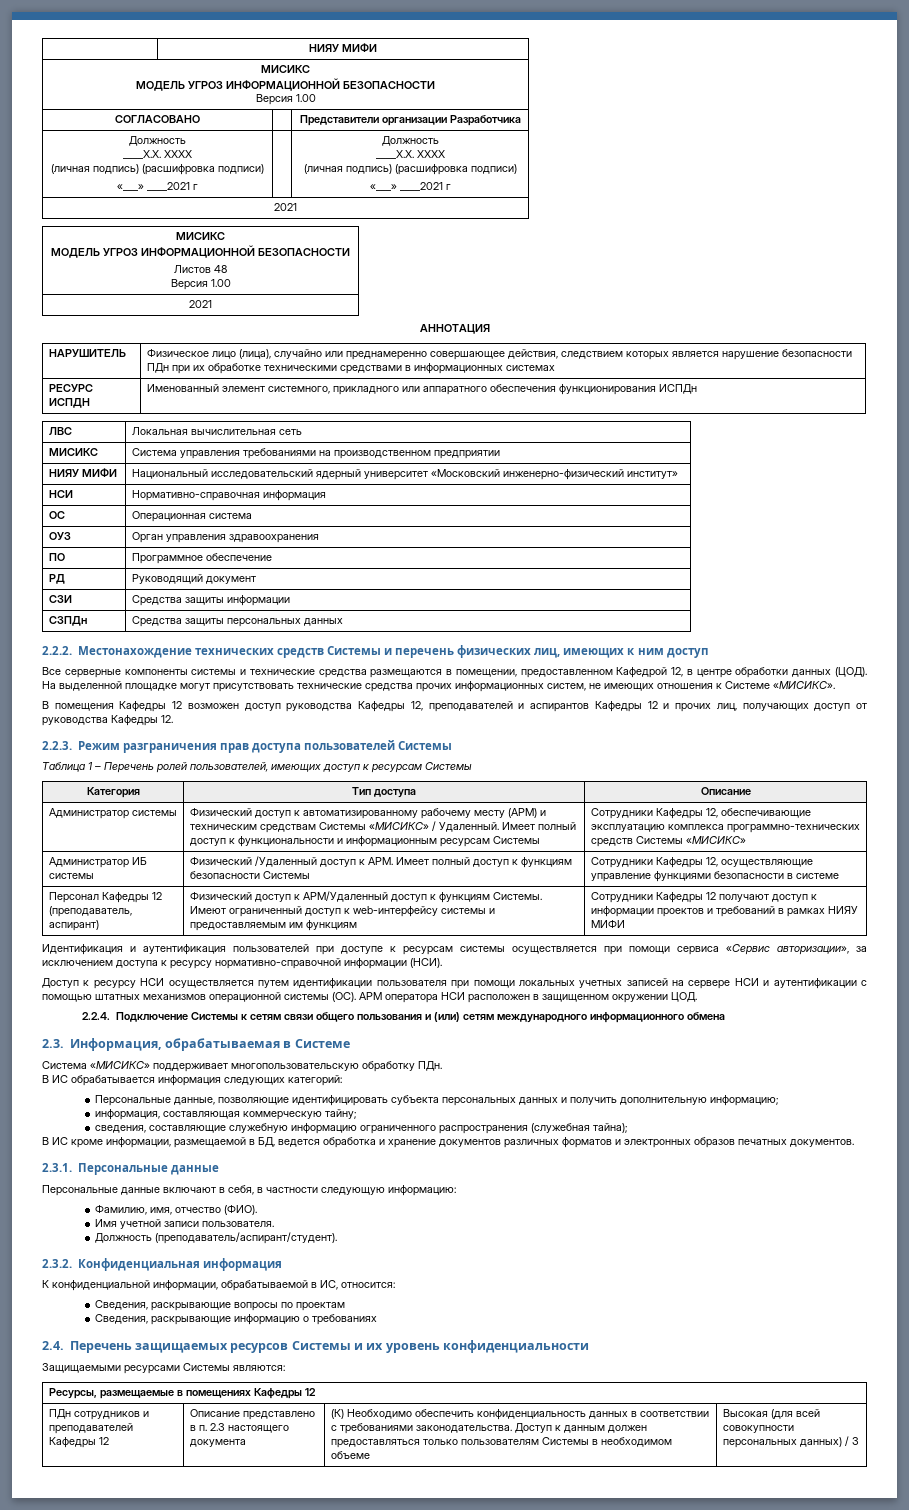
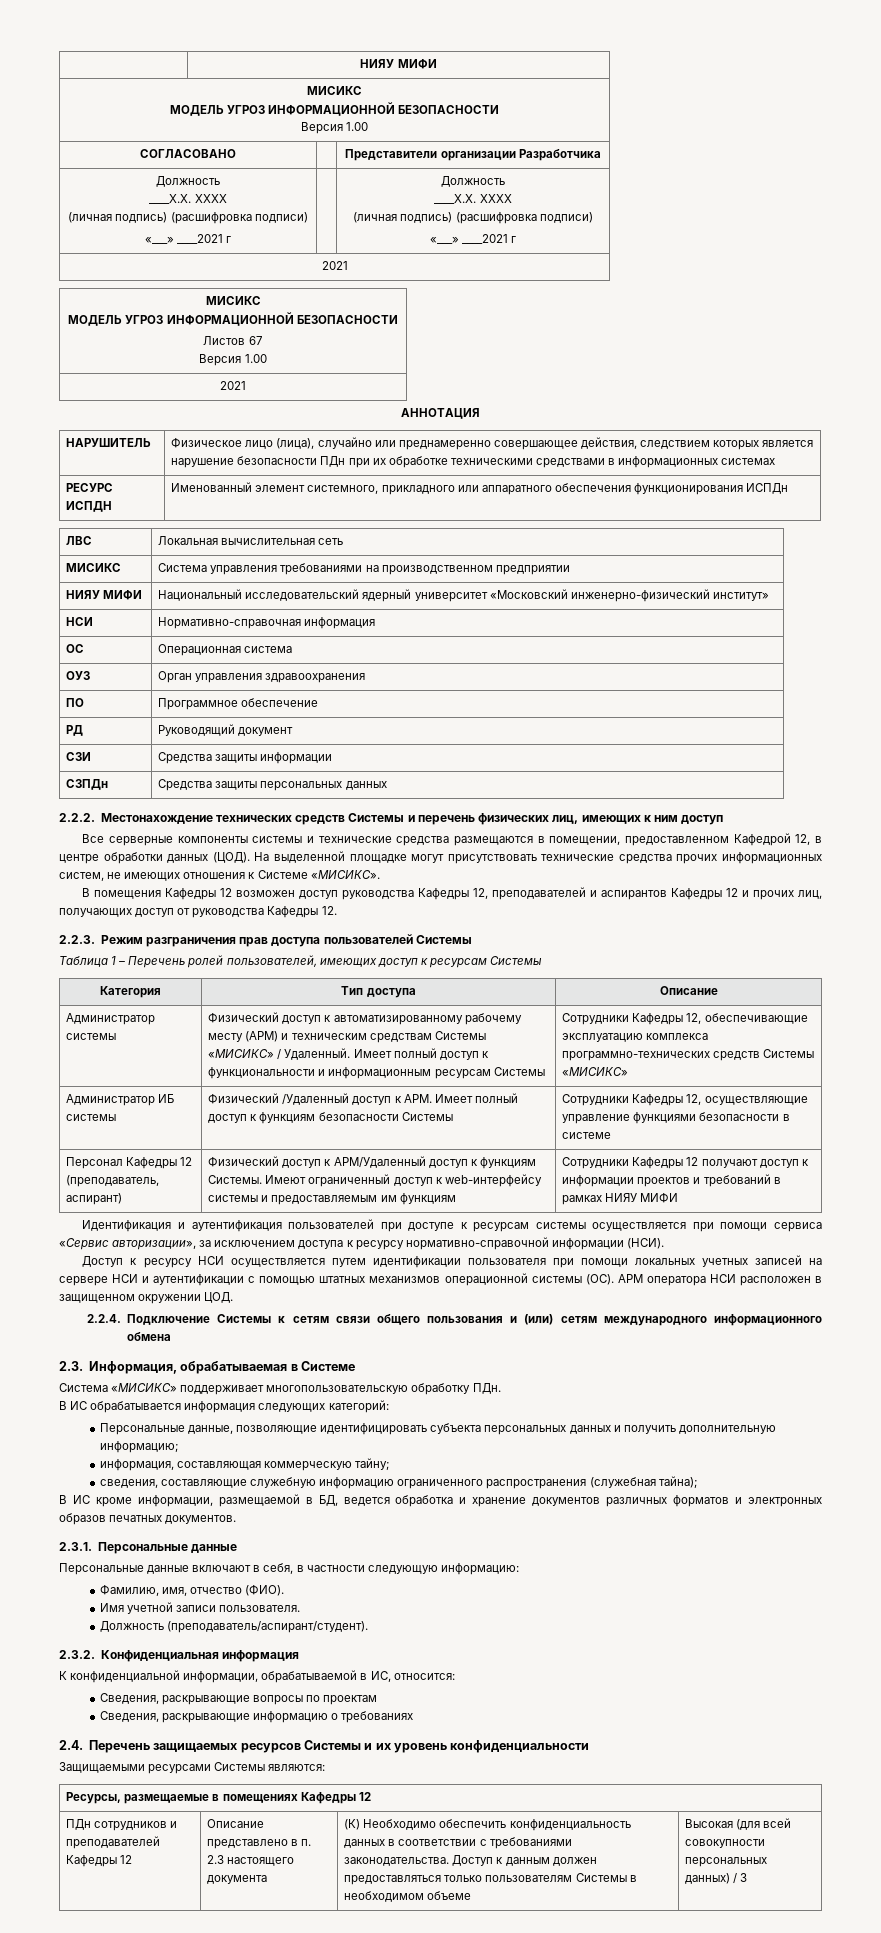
[214,265,227,273] 48 -> [248,336,263,345] 67

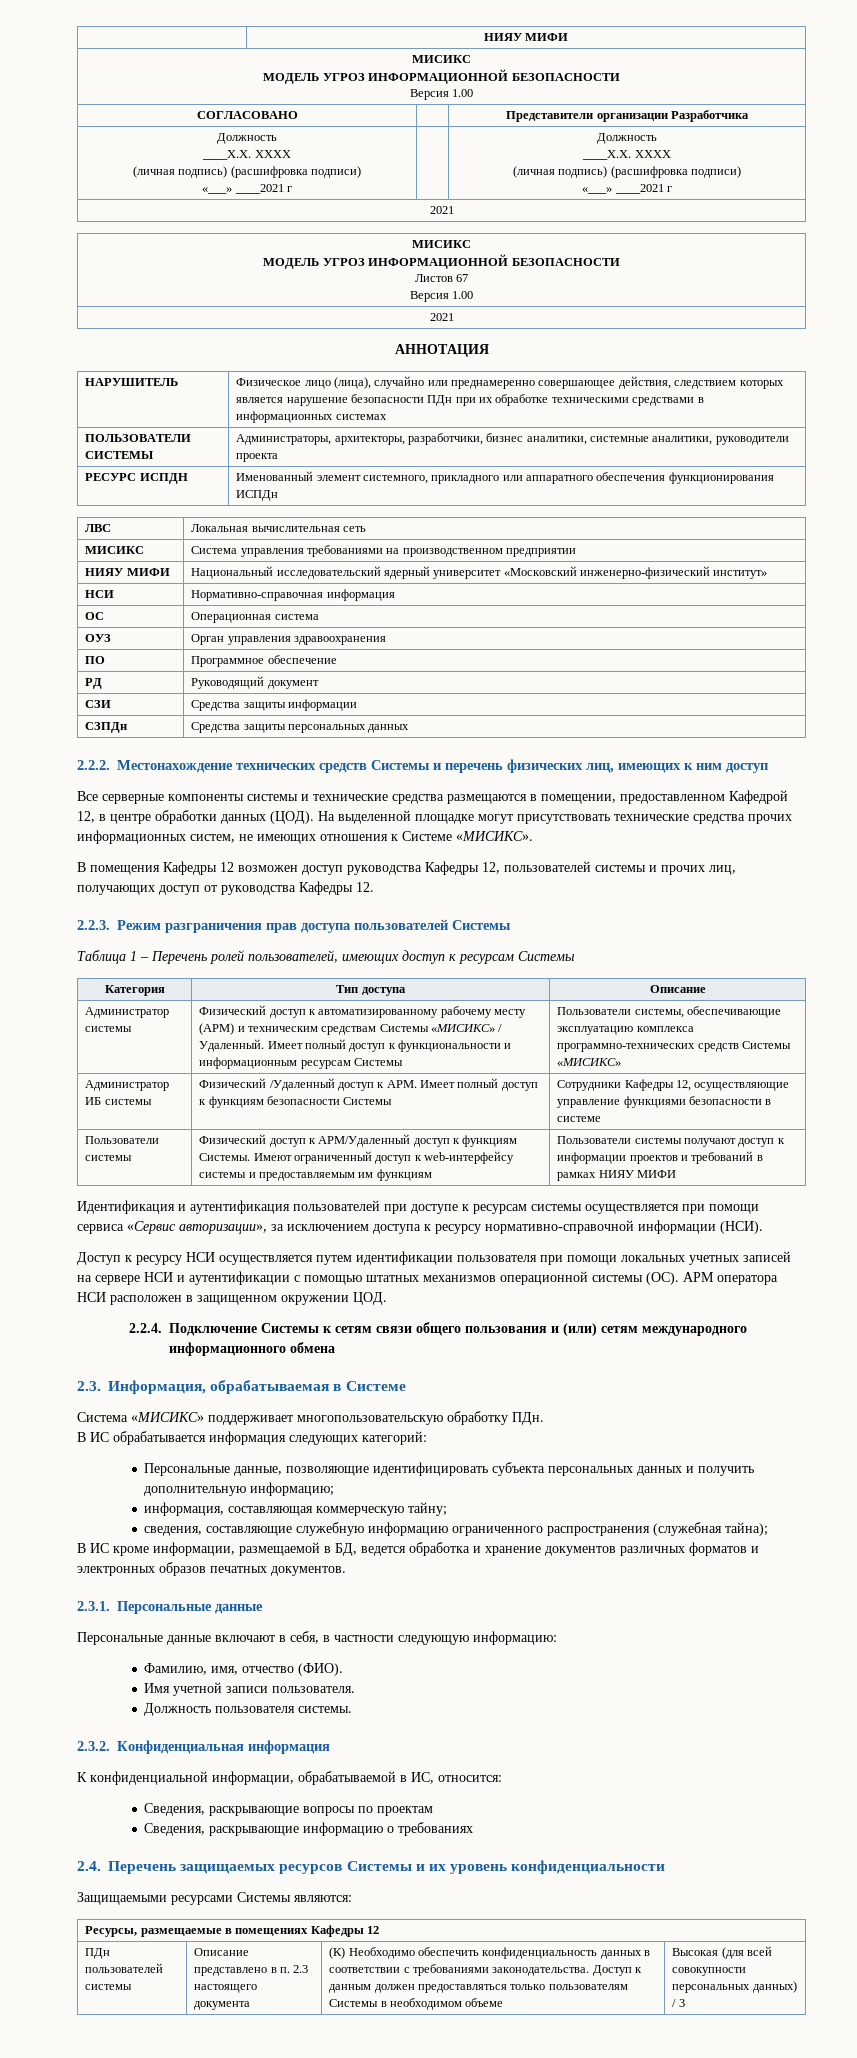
(776, 461) none -> [85,434,192,442] [85,451,155,459] [236,433,789,445] [236,453,279,462] // ПОЛЬЗОВАТЕЛИ СИСТЕМЫ | Администраторы, архитекторы, разработчики, бизнес аналитики, системные аналитики, руководители проекта
[492,887,739,900] преподавателей и аспирантов Кафедры 12 -> [504,861,646,872] пользователей системы
[562,1013,702,1025] Сотрудники Кафедры 12, -> [557,1007,684,1018] Пользователи системы,
[66,1157,193,1169] [66,1175,160,1187] [66,1193,123,1205] Персонал Кафедры 12 (преподаватель, аспирант) -> [85,1136,160,1144] [85,1155,133,1161] Пользователи системы
[562,1157,699,1169] Сотрудники Кафедры 12 -> [557,1136,682,1144] Пользователи системы
[167,1621,369,1633] (преподаватель/аспирант/студент). -> [215,1706,353,1713] пользователя системы.
[94,1821,178,1831] [66,1836,161,1849] [66,1855,133,1867] сотрудников и преподавателей Кафедры 12 -> [85,1963,164,1973] [85,1984,133,1990] пользователей системы

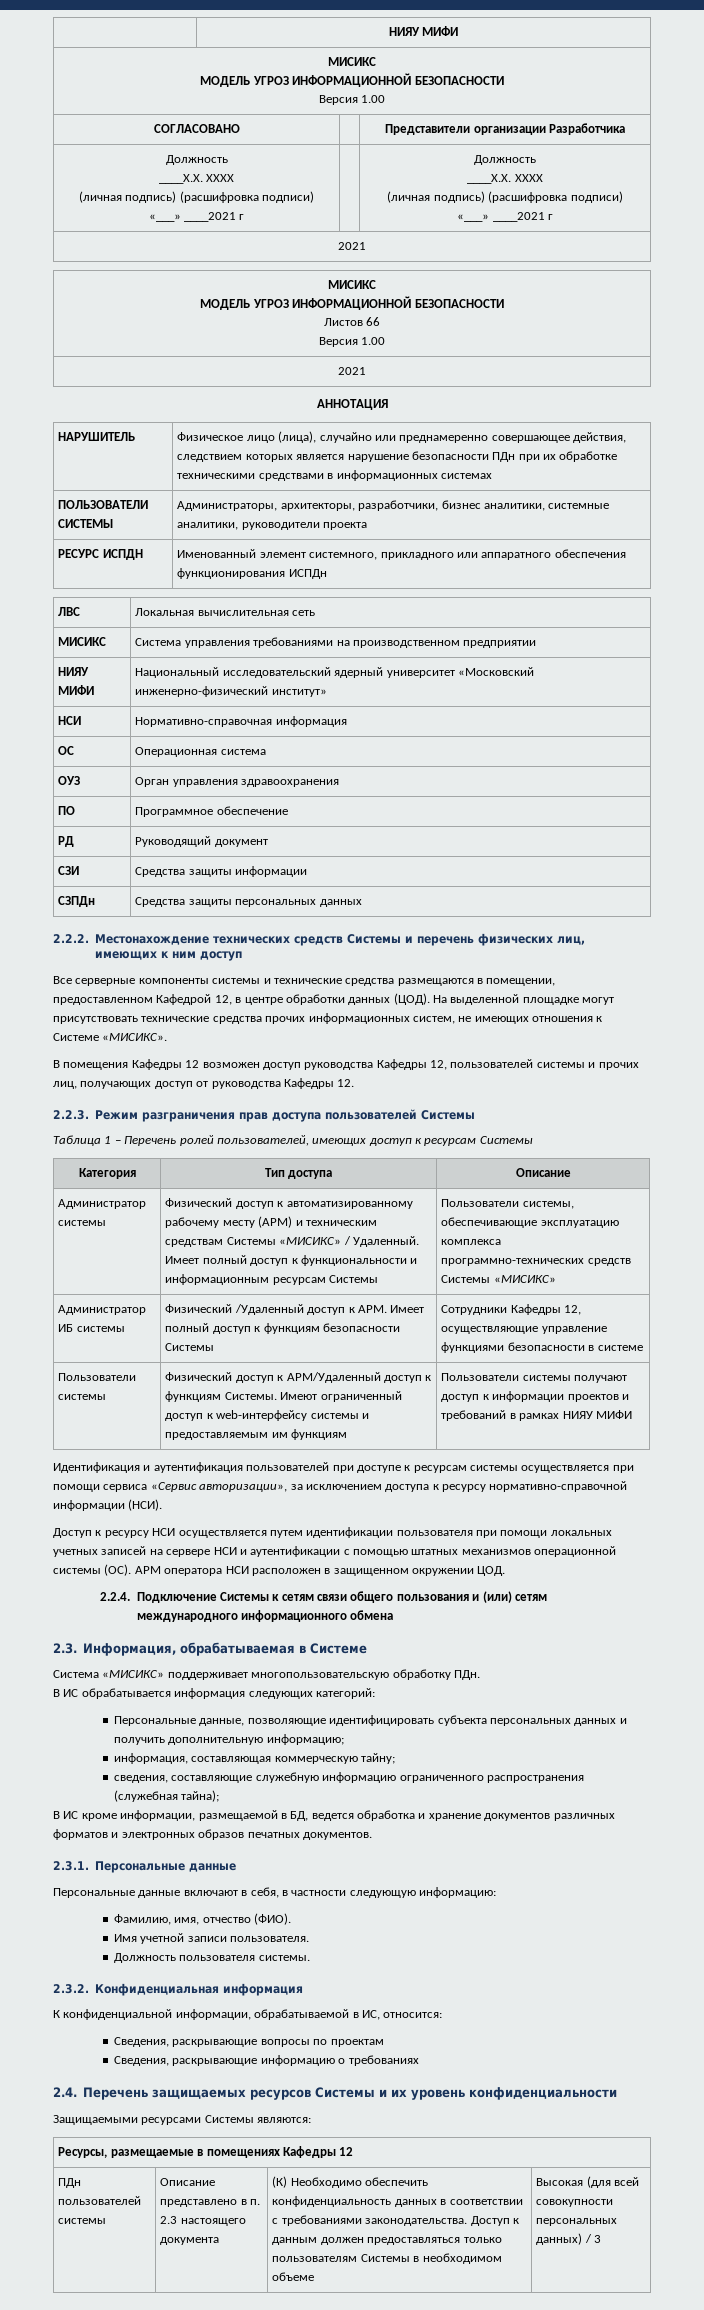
[456,274,469,282] 67 -> [366,317,381,326] 66

